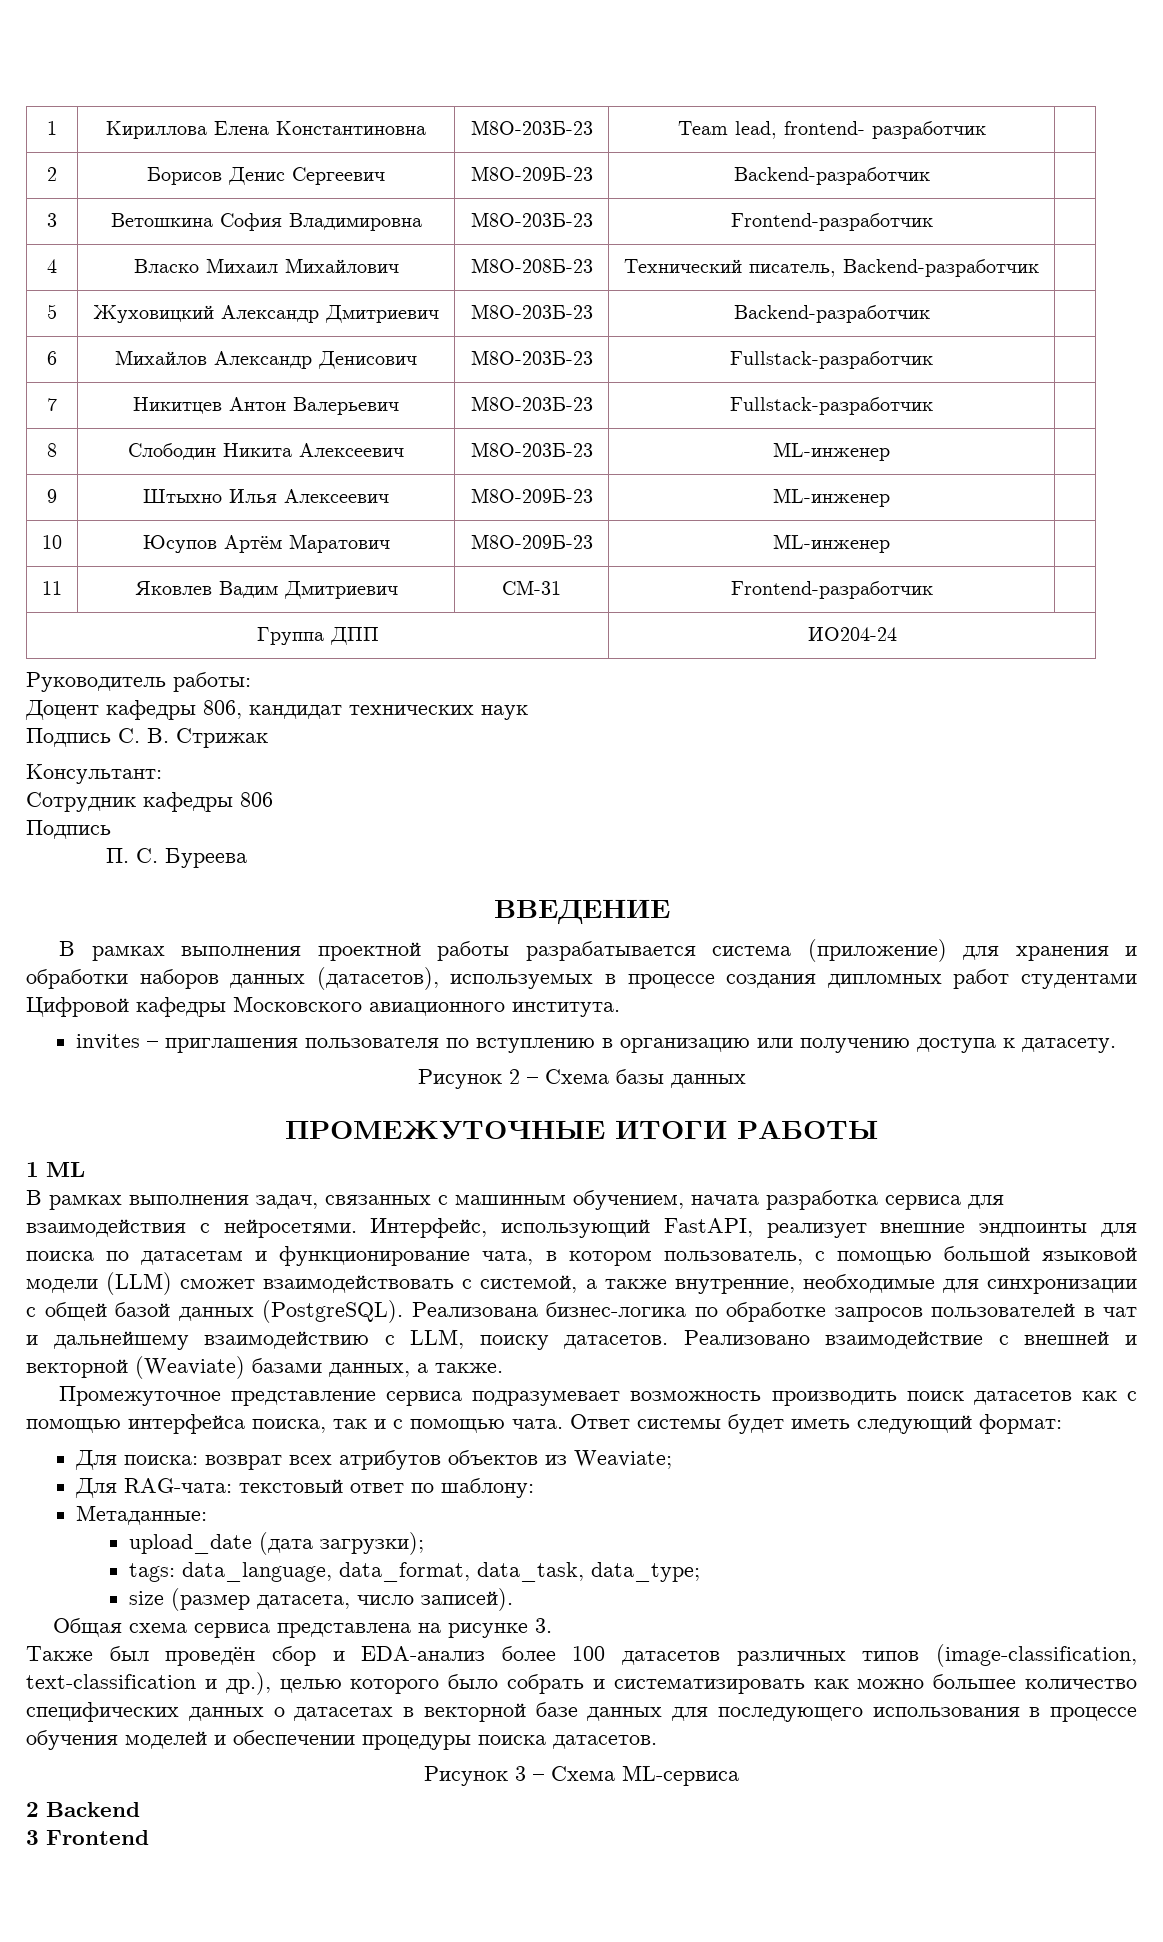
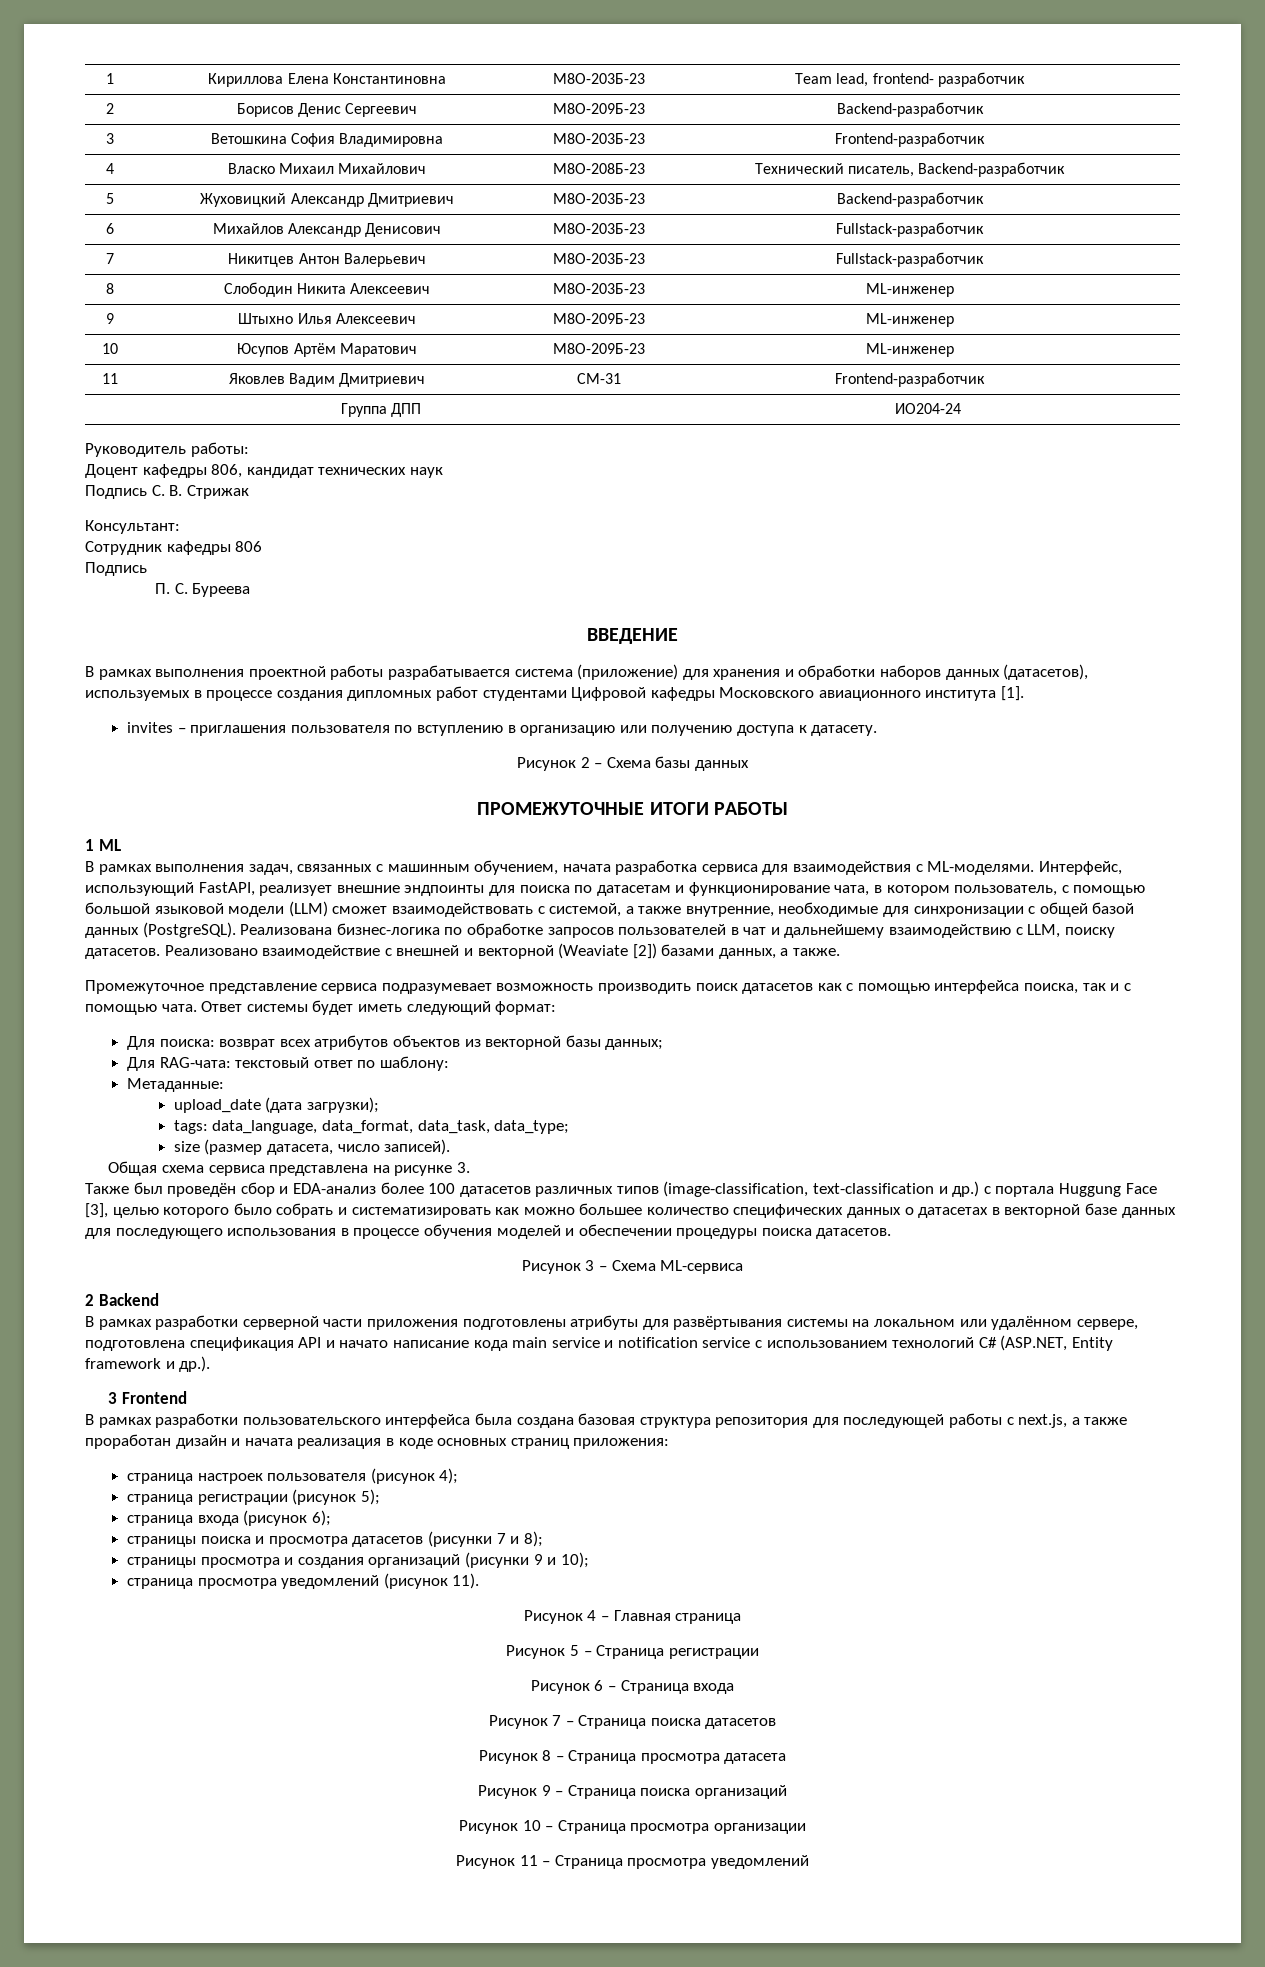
[512,1002,620,1017] института. -> [925,686,1025,701] института [1].
[223,1219,357,1238] нейросетями. -> [927,861,1035,875] ML-моделями.
[135,1356,245,1379] (Weaviate) -> [558,943,657,959] (Weaviate [2])
[574,1450,673,1469] Weaviate; -> [485,1035,664,1050] векторной базы данных;
[225,1672,271,1695] др.), -> [952,1181,1157,1197] [85,1203,108,1218] др.) с портала Huggung Face [3],
[26,1830,149,1845] 3 Frontend -> [85,1315,1138,1330] [85,1335,1114,1351] [85,1356,211,1372] [108,1391,187,1404] [85,1413,1128,1428] [85,1434,670,1449] [127,1468,459,1484] [127,1489,380,1505] [127,1510,331,1526] [127,1531,543,1547] [127,1552,589,1568] [127,1573,480,1589] [523,1610,742,1624] [506,1645,759,1659] [530,1680,735,1694] [488,1715,777,1729] [478,1750,787,1764] [478,1785,787,1799] [459,1820,806,1834] [456,1855,809,1869] В рамках разработки серверной части приложения подготовлены атрибуты для развёртывания системы на локальном или удалённом сервере, подготовлена спецификация API и начато написание кода main service и notification service с использованием технологий C# (ASP.NET, Entity framework и др.). // 3 Frontend // В рамках разработки пользовательского интерфейса была создана базовая структура репозитория для последующей работы с next.js, а также проработан дизайн и начата реализация в коде основных страниц приложения: // страница настроек пользователя (рисунок 4); // страница регистрации (рисунок 5); // страница входа (рисунок 6); // страницы поиска и просмотра датасетов (рисунки 7 и 8); // страницы просмотра и создания организаций (рисунки 9 и 10); // страница просмотра уведомлений (рисунок 11). // Рисунок 4 – Главная страница // Рисунок 5 – Страница регистрации // Рисунок 6 – Страница входа // Рисунок 7 – Страница поиска датасетов // Рисунок 8 – Страница просмотра датасета // Рисунок 9 – Страница поиска организаций // Рисунок 10 – Страница просмотра организации // Рисунок 11 – Страница просмотра уведомлений

